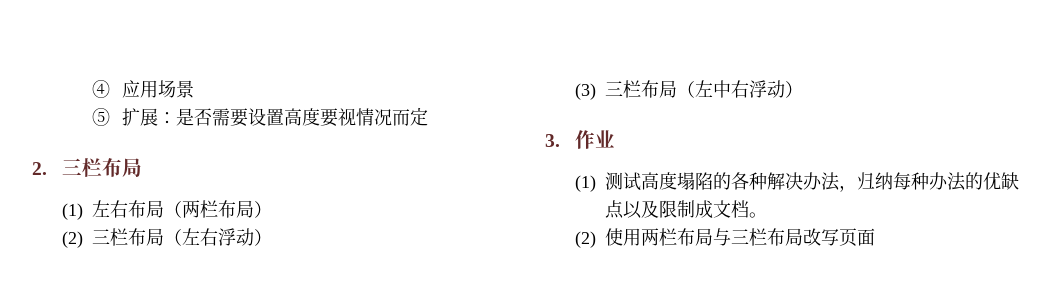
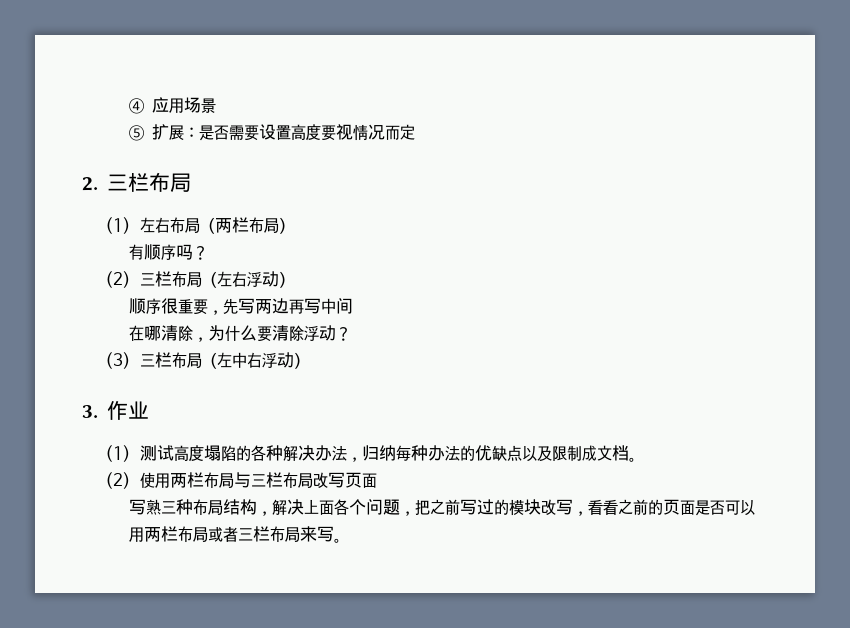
(272, 209) none -> [128,244,208,260] // 有顺序吗？
(272, 237) none -> [128,298,353,315] [128,325,351,342] // 顺序很重要，先写两边再写中间 // 在哪清除，为什么要清除浮动？
(875, 237) none -> [128,499,755,516] [128,526,342,543] // 写熟三种布局结构，解决上面各个问题，把之前写过的模块改写，看看之前的页面是否可以用两栏布局或者三栏布局来写。

